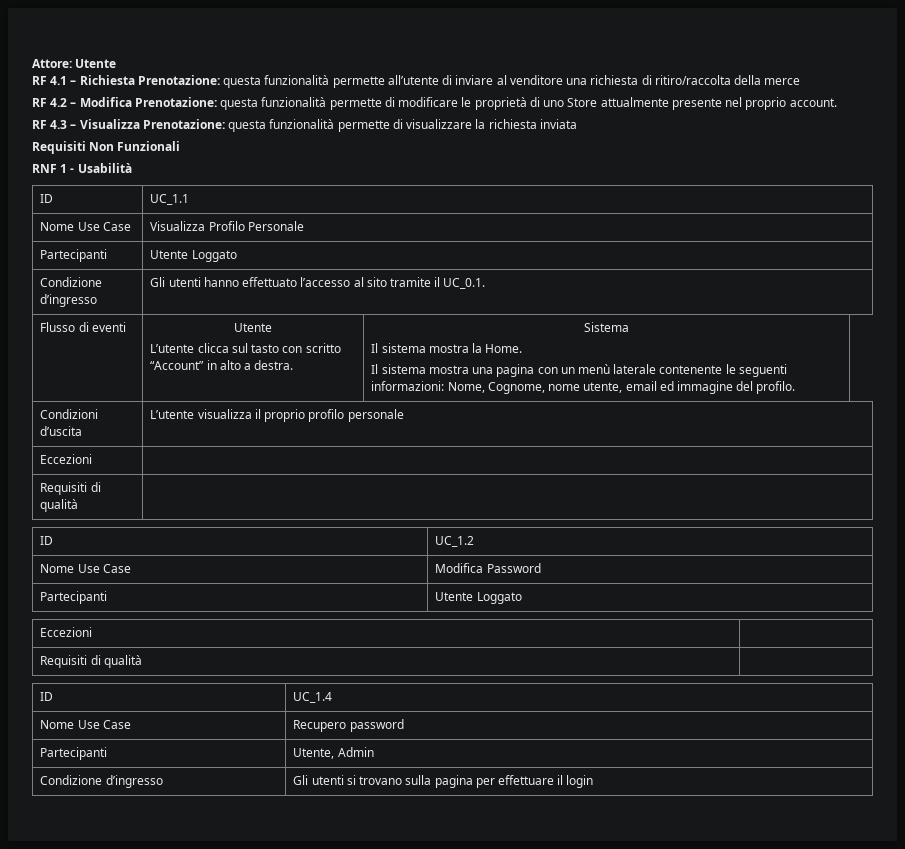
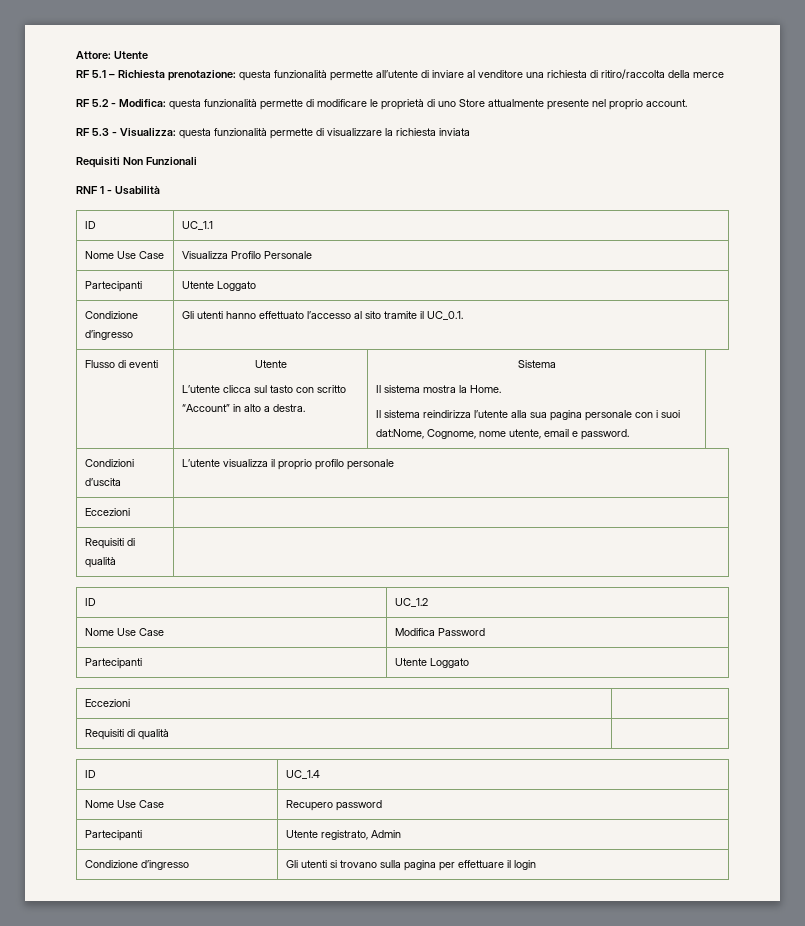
[50,76,68,85] 4.1 -> [92,70,106,78] 5.1
[137,75,220,85] Prenotazione: -> [168,70,236,81] prenotazione:
[50,97,217,107] 4.2 – Modifica Prenotazione: -> [92,99,166,107] 5.2 - Modifica:
[50,119,225,129] 4.3 – Visualizza Prenotazione: -> [92,128,176,137] 5.3 - Visualizza:
[428,364,787,377] [371,381,796,394] mostra una pagina con un menù laterale contenente le seguenti informazioni: Nome, Cognome, nome utente, email ed immagine del profilo. -> [422,410,680,421] [375,429,629,440] reindirizza l’utente alla sua pagina personale con i suoi dat:Nome, Cognome, nome utente, email e password.
[293,748,335,759] Utente, -> [285,830,368,840] Utente registrato,

